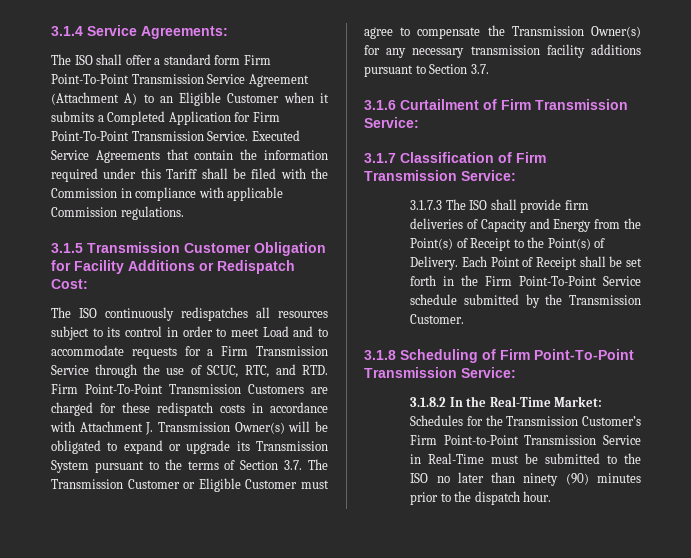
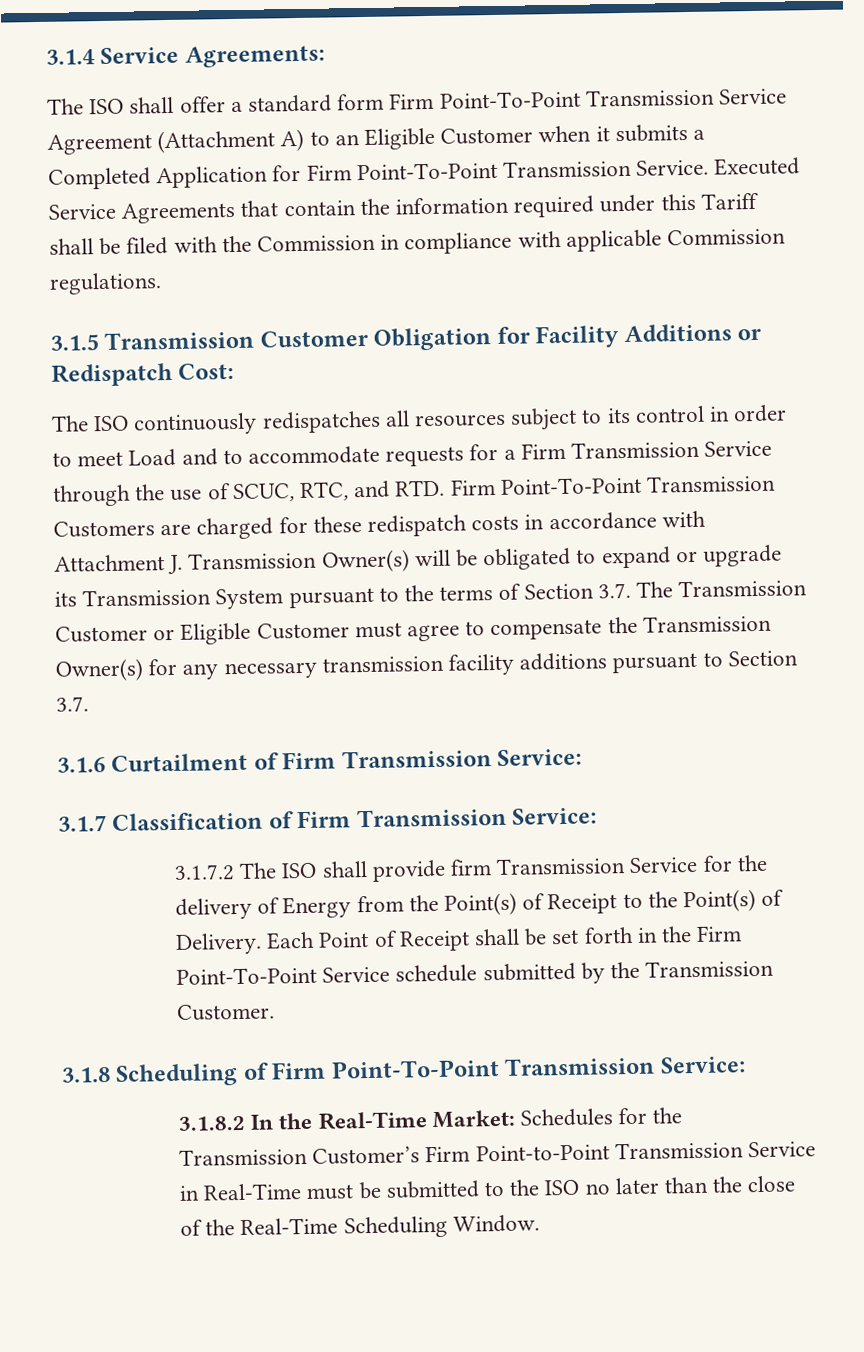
[410,200,443,210] 3.1.7.3 -> [173,864,235,881] 3.1.7.2
[410,218,550,232] deliveries of Capacity and -> [496,854,768,876] [174,897,281,920] Transmission Service for the delivery of
[523,473,641,486] [410,491,552,505] ninety (90) minutes prior to the dispatch hour. -> [712,1175,796,1193] [179,1214,540,1239] the close of the Real-Time Scheduling Window.

